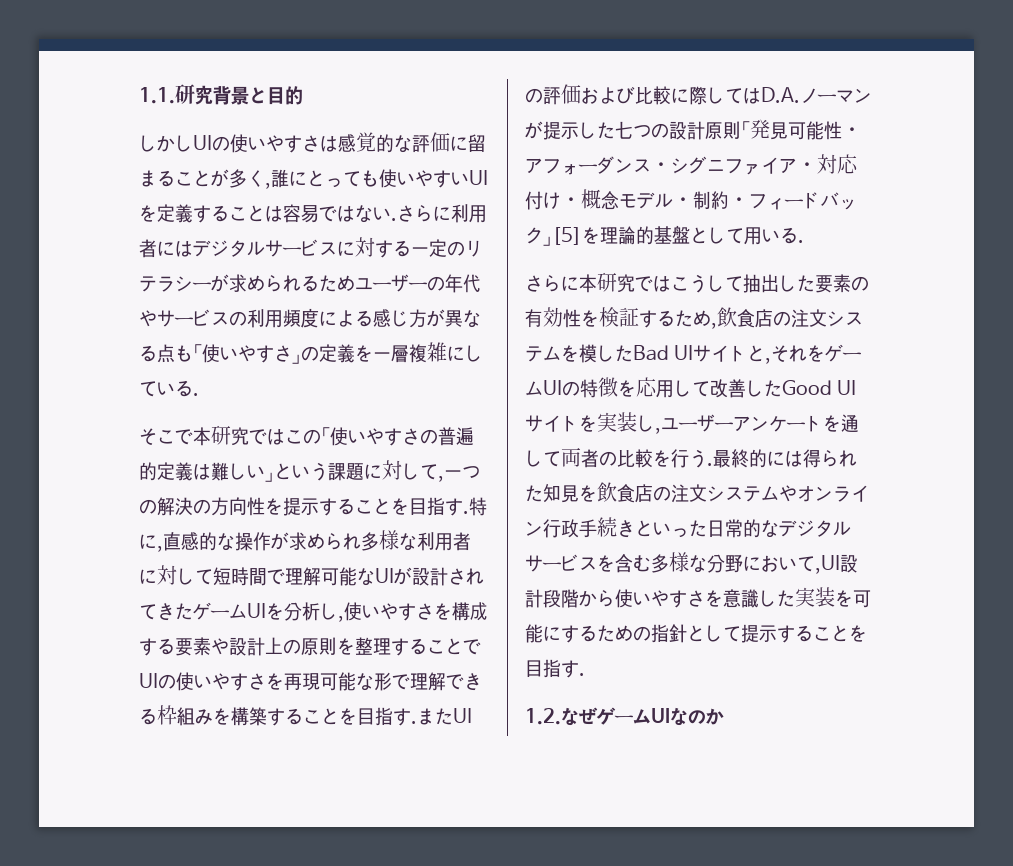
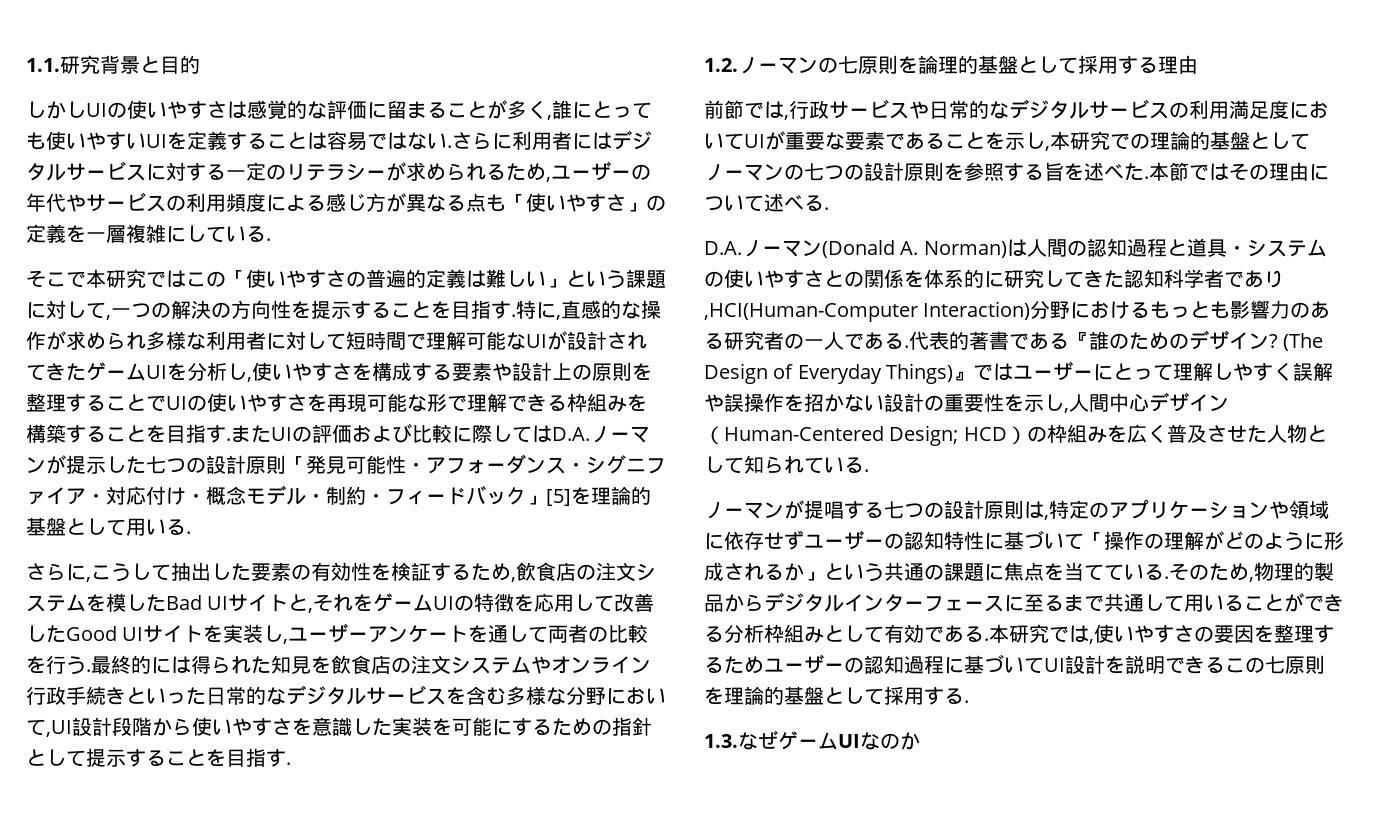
(355, 283) none -> [546,177,551,182] ,
[579,272,671,293] 本研究では -> [86,577,91,582] ,
(561, 716) none -> [738,55,1198,74] [704,99,1329,120] [704,131,1310,151] [704,162,1329,181] [704,193,829,212] [704,238,1327,258] [704,269,1284,288] [704,300,1331,322] [704,330,1324,351] [704,361,1334,384] [704,392,1229,413] [704,424,1327,446] [704,455,869,474] [704,499,1329,520] [704,530,1344,551] [704,562,1334,582] [704,592,1344,612] [704,624,1334,644] [704,654,1325,674] [704,686,969,705] [704,734,738,748] ノーマンの七原則を論理的基盤として採用する理由 // 前節では,行政サービスや日常的なデジタルサービスの利用満足度においてUIが重要な要素であることを示し,本研究での理論的基盤としてノーマンの七つの設計原則を参照する旨を述べた.本節ではその理由について述べる. // D.A.ノーマン(Donald A. Norman)は人間の認知過程と道具・システムの使いやすさとの関係を体系的に研究してきた認知科学者であり,HCI(Human-Computer Interaction)分野におけるもっとも影響力のある研究者の一人である.代表的著書である『誰のためのデザイン? (The Design of Everyday Things)』ではユーザーにとって理解しやすく誤解や誤操作を招かない設計の重要性を示し,人間中心デザイン（Human-Centered Design; HCD）の枠組みを広く普及させた人物として知られている. // ノーマンが提唱する七つの設計原則は,特定のアプリケーションや領域に依存せずユーザーの認知特性に基づいて「操作の理解がどのように形成されるか」という共通の課題に焦点を当てている.そのため,物理的製品からデジタルインターフェースに至るまで共通して用いることができる分析枠組みとして有効である.本研究では,使いやすさの要因を整理するためユーザーの認知過程に基づいてUI設計を説明できるこの七原則を理論的基盤として採用する. // 1.3.

